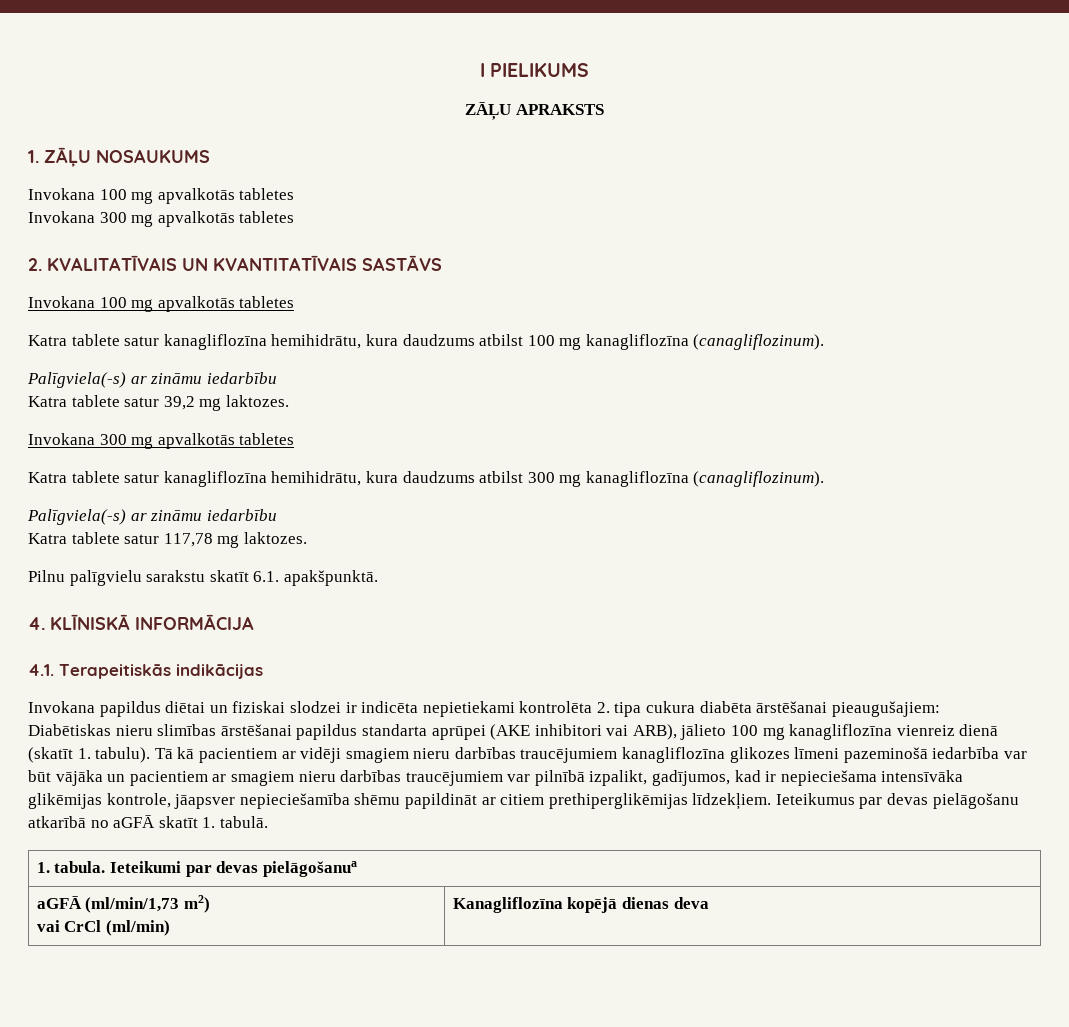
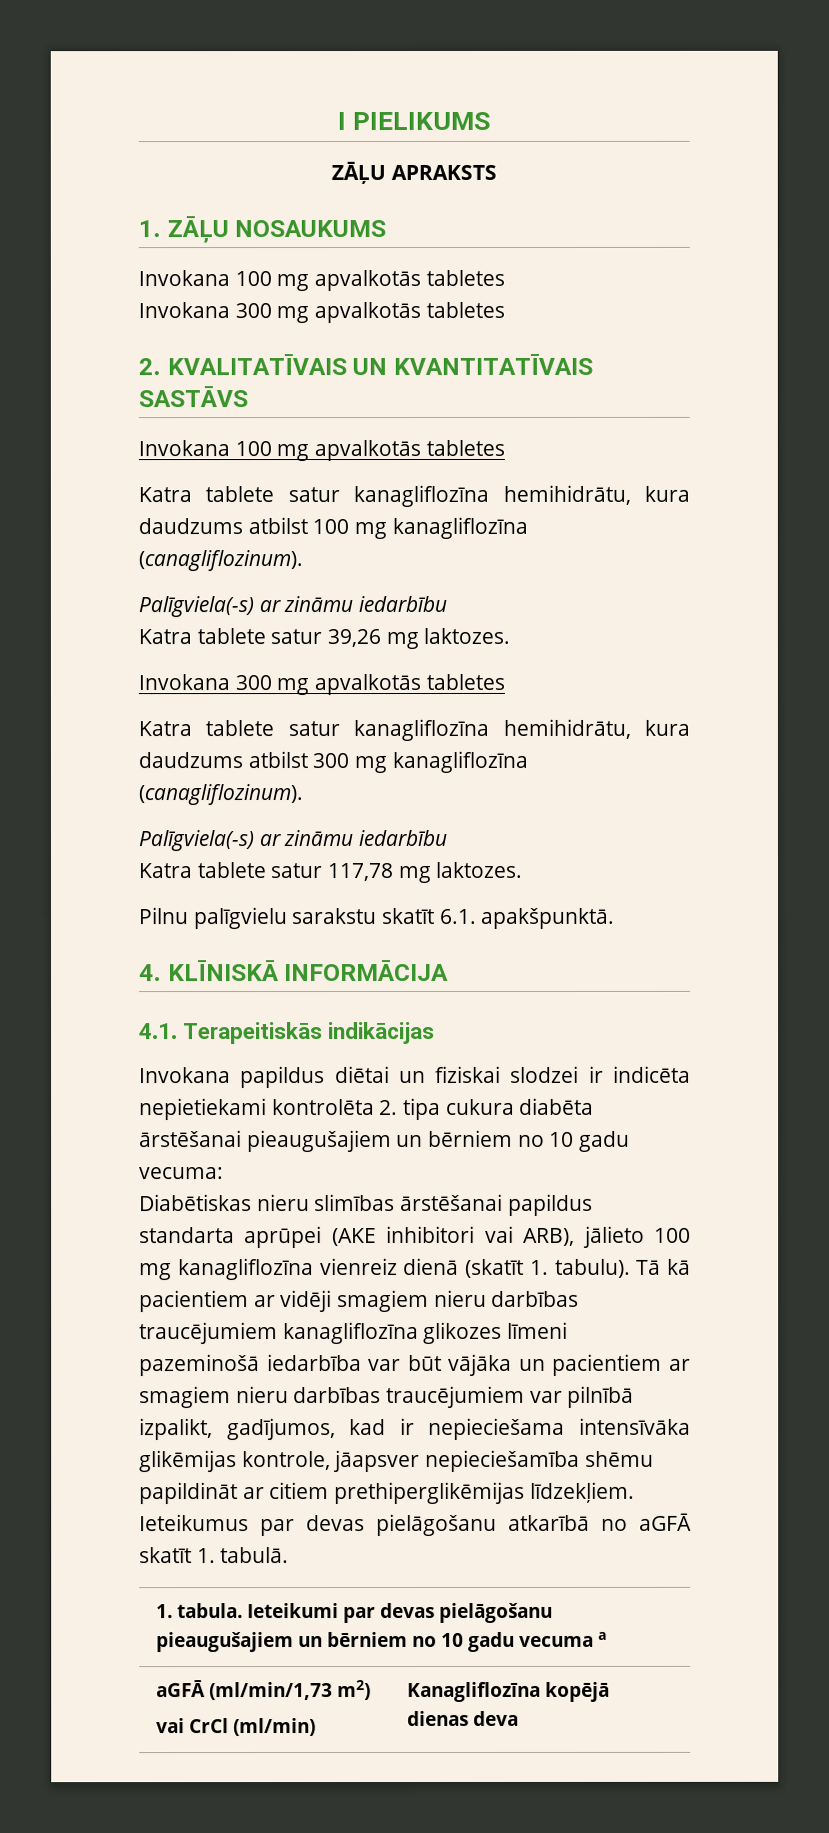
[163,396,195,410] 39,2 -> [327,629,382,648] 39,26
[831,701,940,717] pieaugušajiem: -> [246,1129,631,1153] [139,1167,224,1180] pieaugušajiem un bērniem no 10 gadu vecuma:
[262,861,357,877] pielāgošanua -> [439,1602,554,1623] [155,1631,608,1653] pielāgošanu pieaugušajiem un bērniem no 10 gadu vecuma a

